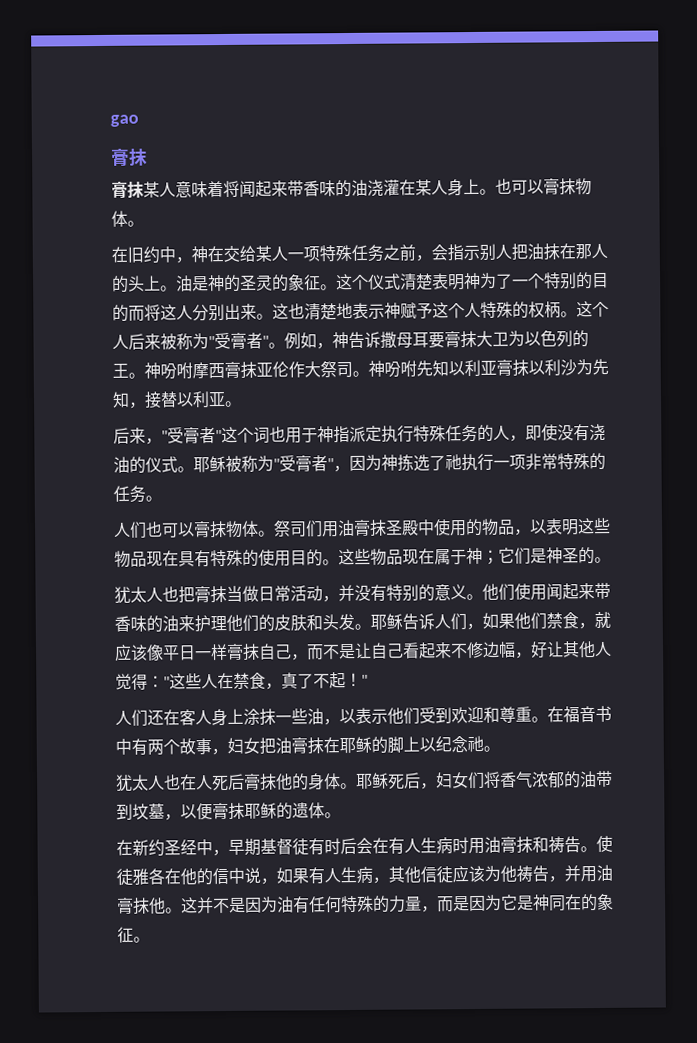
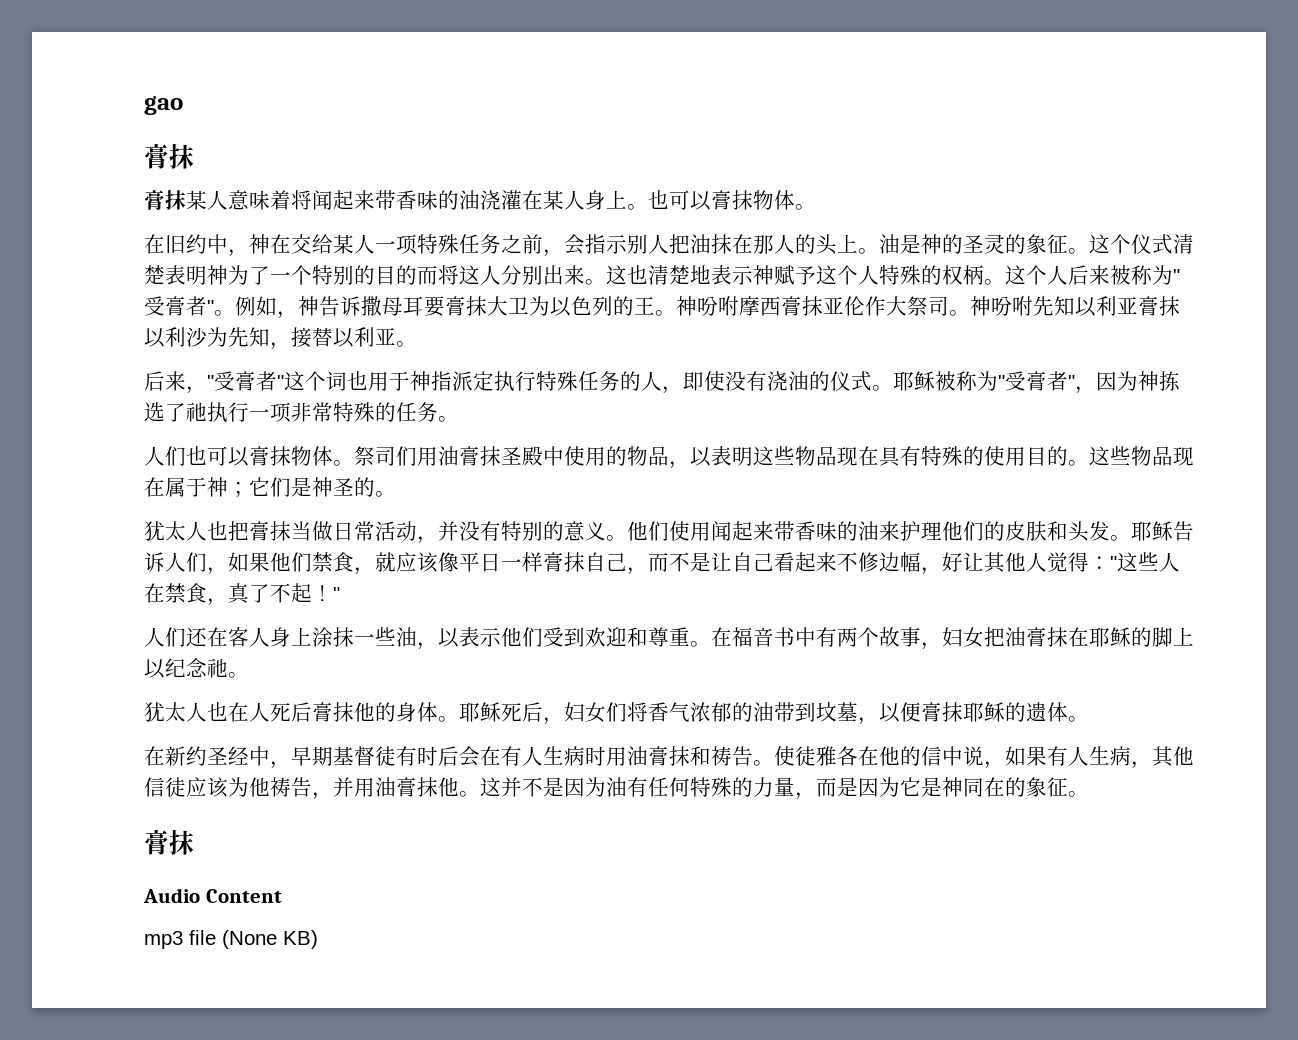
(150, 939) none -> [144,830,194,855] [143,888,282,903] [144,930,318,949] // 膏抹 // Audio Content // mp3 file (None KB)

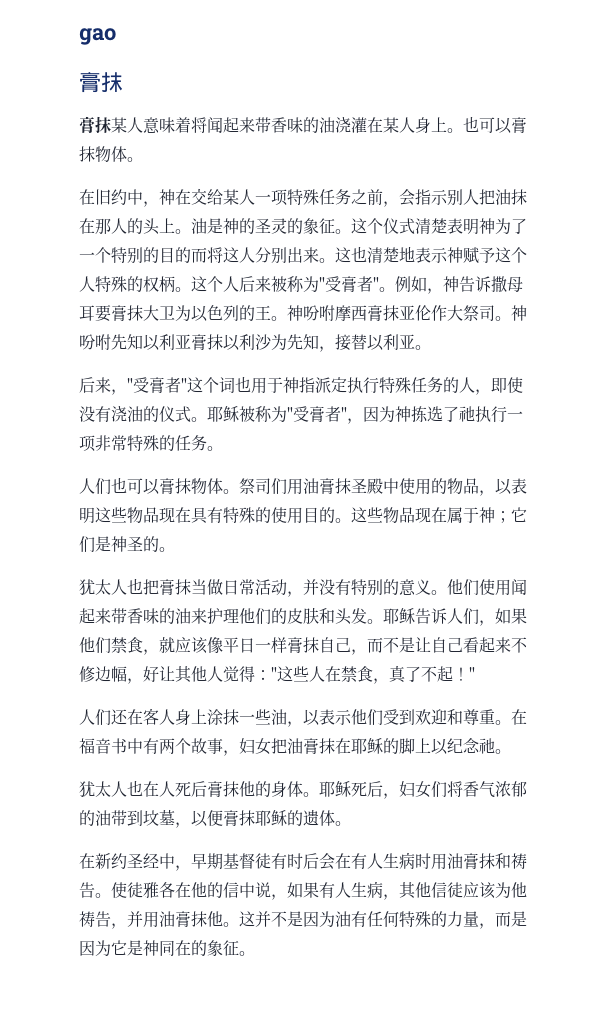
[144,830,194,855] [143,888,282,903] [144,930,318,949] // 膏抹 // Audio Content // mp3 file (None KB) -> (255, 953) none

